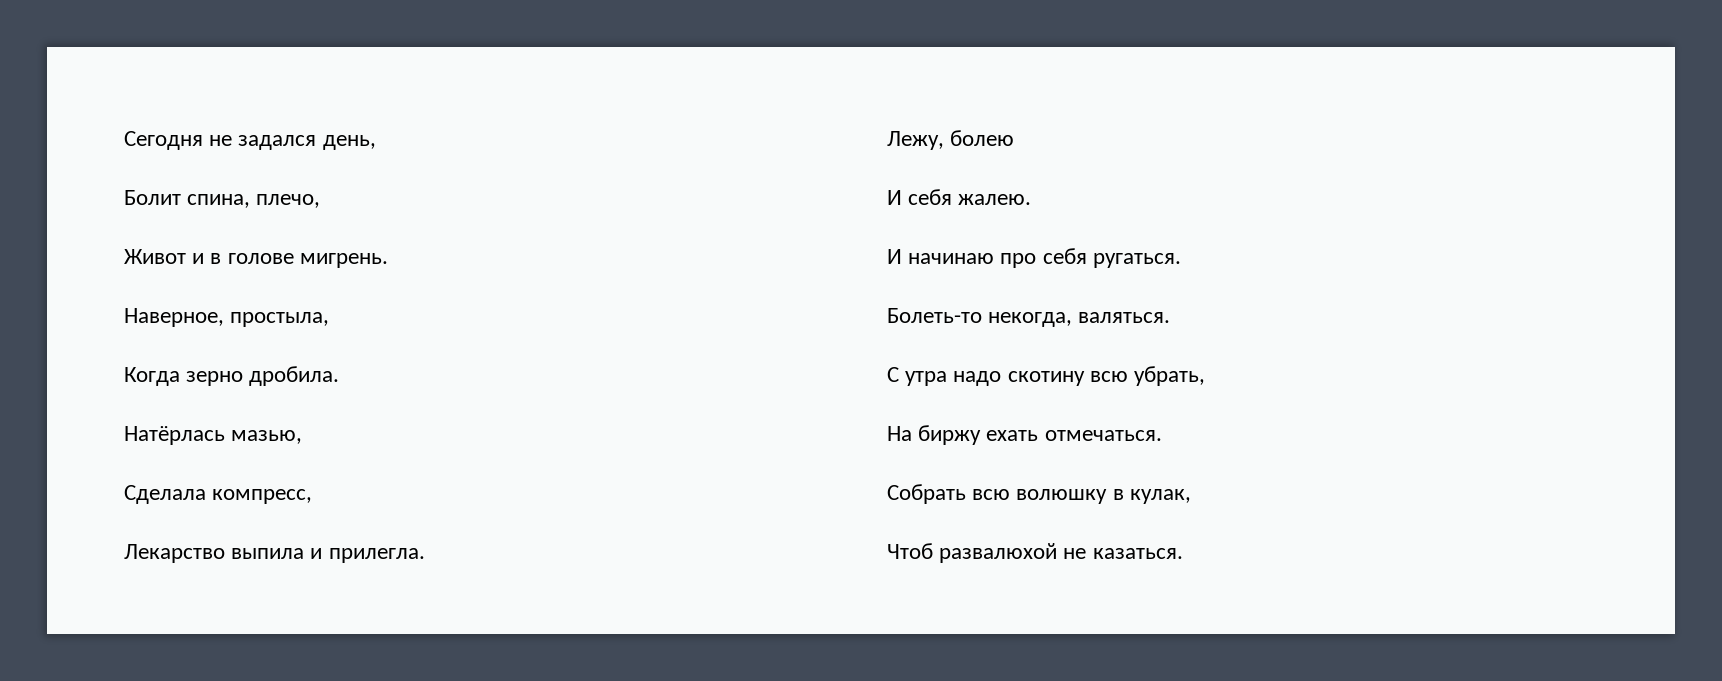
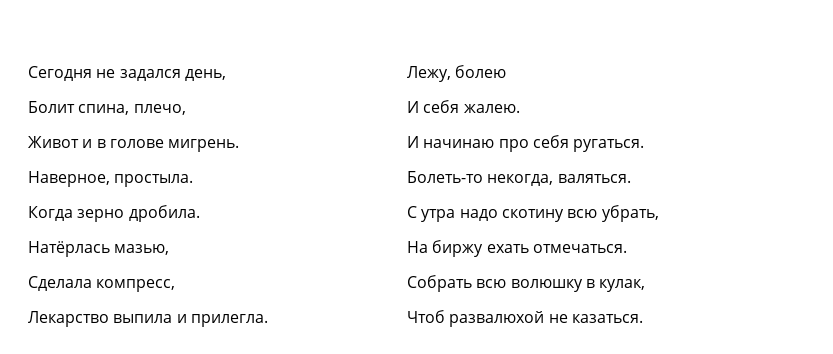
[230,312,330,327] простыла, -> [114,174,194,187] простыла.

